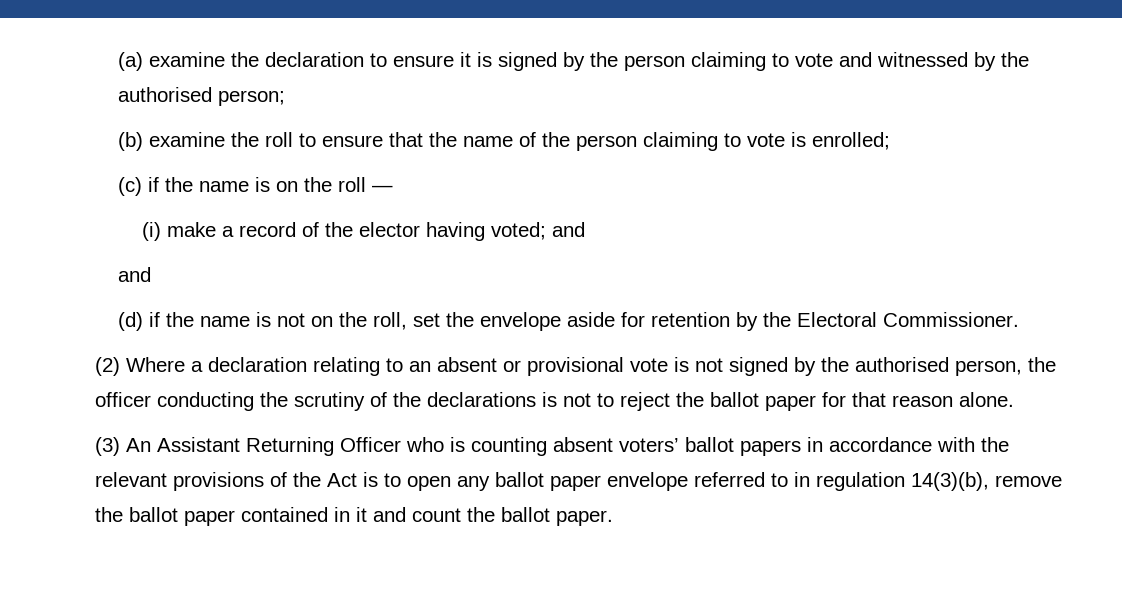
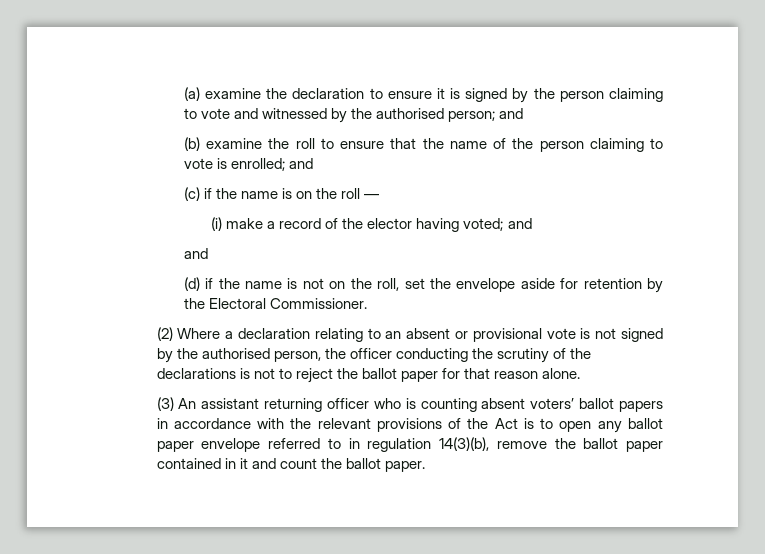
(286, 98) none -> [499,108,524,119] and
(891, 141) none -> [288,158,313,169] and
[156,437,401,456] Assistant Returning Officer -> [201,398,369,412] assistant returning officer

